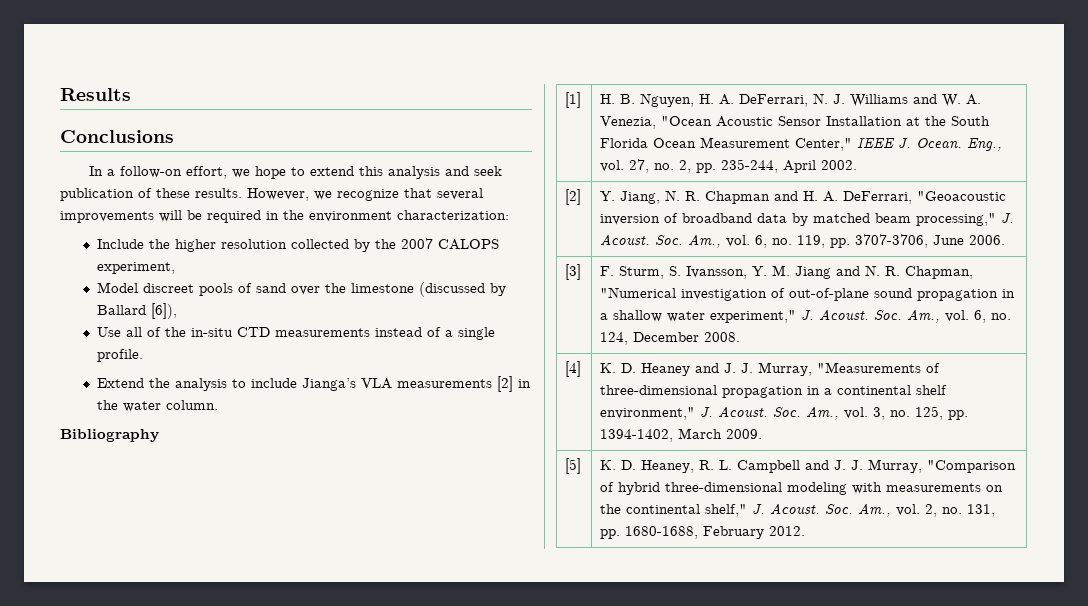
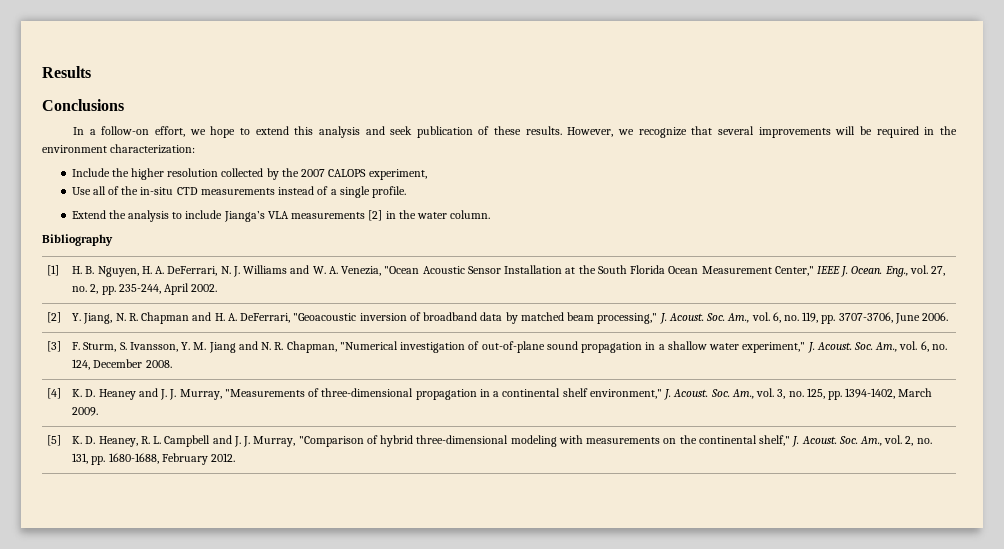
[97,282,507,297] [97,303,178,319] // Model discreet pools of sand over the limestone (discussed by Ballard [6]), -> (427, 174) none

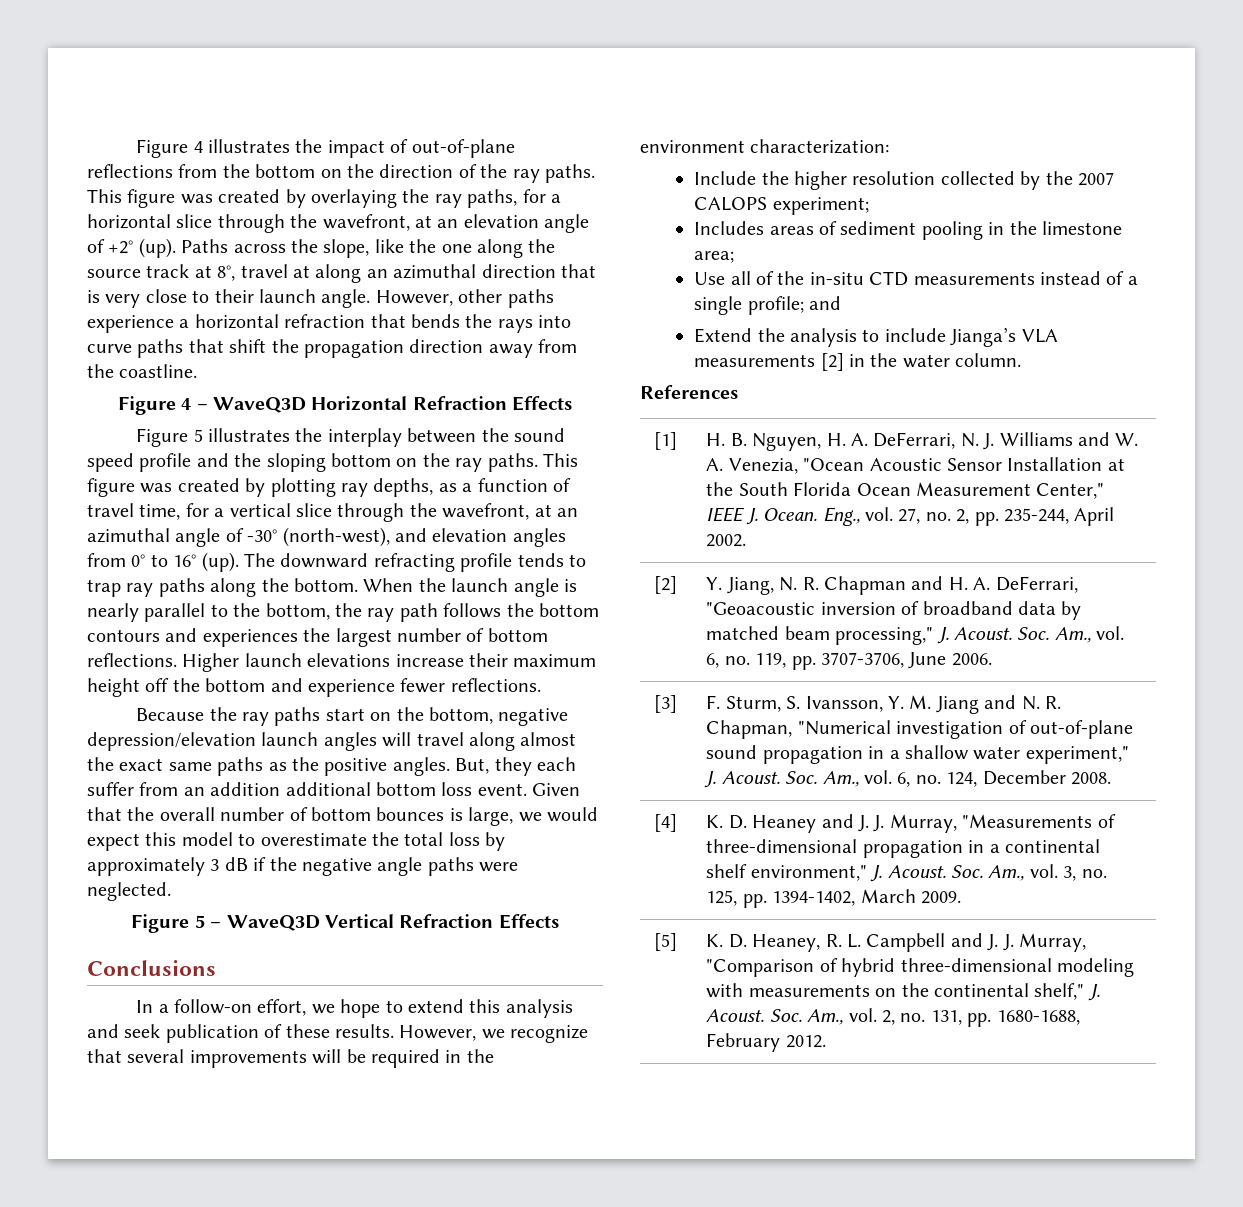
[42,66,91,78] Results -> [136,139,515,158] [87,164,595,183] [87,189,561,208] [87,214,590,233] [87,238,556,258] [87,264,596,283] [87,289,554,308] [87,314,572,333] [87,339,578,358] [87,364,198,378] [117,396,573,415] [136,428,565,447] [87,453,578,472] [87,478,571,497] [87,503,578,522] [87,527,566,547] [87,552,586,572] [87,578,577,597] [87,603,599,622] [87,628,548,647] [87,653,597,672] [87,678,541,697] [136,707,569,726] [87,732,577,751] [87,757,576,776] [87,782,581,796] [87,807,598,826] [87,832,506,851] [87,857,519,876] [87,882,171,901] [131,914,559,933] Figure 4 illustrates the impact of out-of-plane reflections from the bottom on the direction of the ray paths. This figure was created by overlaying the ray paths, for a horizontal slice through the wavefront, at an elevation angle of +2° (up). Paths across the slope, like the one along the source track at 8°, travel at along an azimuthal direction that is very close to their launch angle. However, other paths experience a horizontal refraction that bends the rays into curve paths that shift the propagation direction away from the coastline. // Figure 4 – WaveQ3D Horizontal Refraction Effects // Figure 5 illustrates the interplay between the sound speed profile and the sloping bottom on the ray paths. This figure was created by plotting ray depths, as a function of travel time, for a vertical slice through the wavefront, at an azimuthal angle of -30° (north-west), and elevation angles from 0° to 16° (up). The downward refracting profile tends to trap ray paths along the bottom. When the launch angle is nearly parallel to the bottom, the ray path follows the bottom contours and experiences the largest number of bottom reflections. Higher launch elevations increase their maximum height off the bottom and experience fewer reflections. // Because the ray paths start on the bottom, negative depression/elevation launch angles will travel along almost the exact same paths as the positive angles. But, they each suffer from an addition additional bottom loss event. Given that the overall number of bottom bounces is large, we would expect this model to overestimate the total loss by approximately 3 dB if the negative angle paths were neglected. // Figure 5 – WaveQ3D Vertical Refraction Effects
[368,169,427,180] experiment, -> [772,197,869,215] [694,221,1122,240] [694,251,735,263] experiment; // Includes areas of sediment pooling in the limestone area;
[372,186,407,198] profile. -> [747,296,841,315] profile; and
[42,234,113,246] Bibliography -> [640,385,738,399] References

